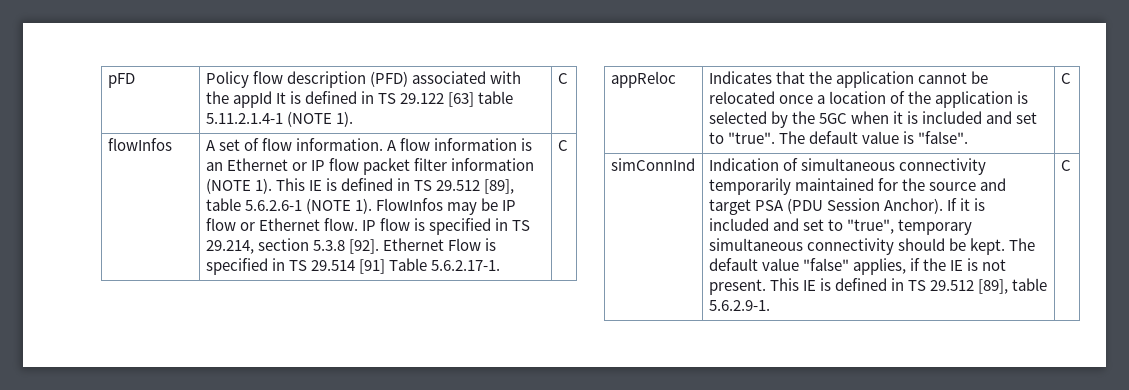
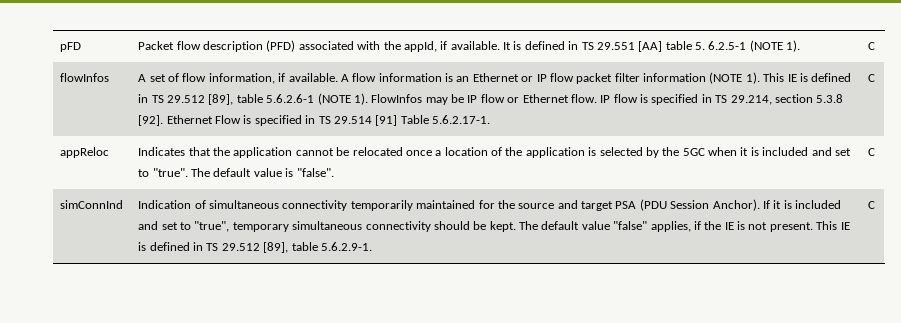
[205,71,249,88] Policy -> [138,41,175,50] Packet
[232,91,272,108] appId -> [403,41,500,52] appId, if available.
[400,91,514,107] [205,113,283,124] 29.122 [63] table 5.11.2.1.4-1 -> [596,41,747,52] 29.551 [AA] table 5. 6.2.5-1
[295,138,383,151] information. -> [208,73,338,84] information, if available.

